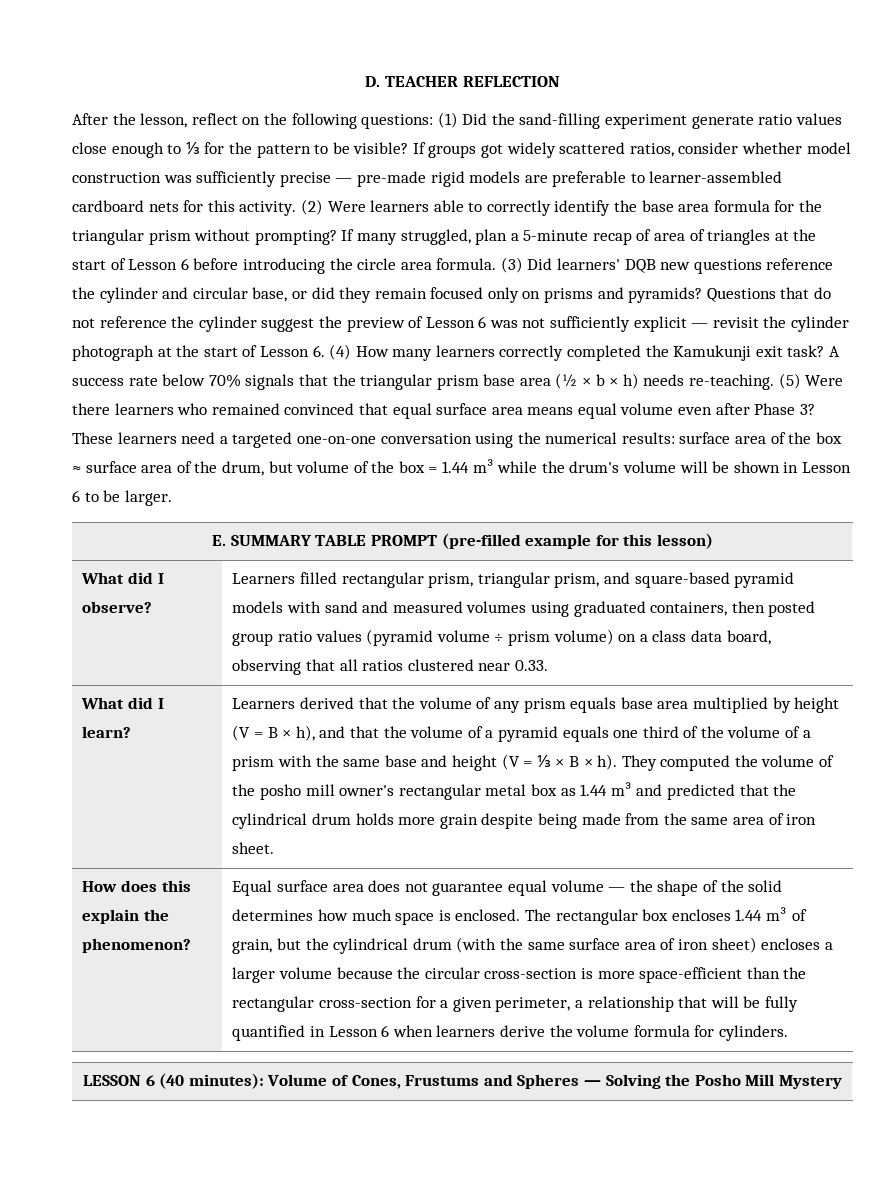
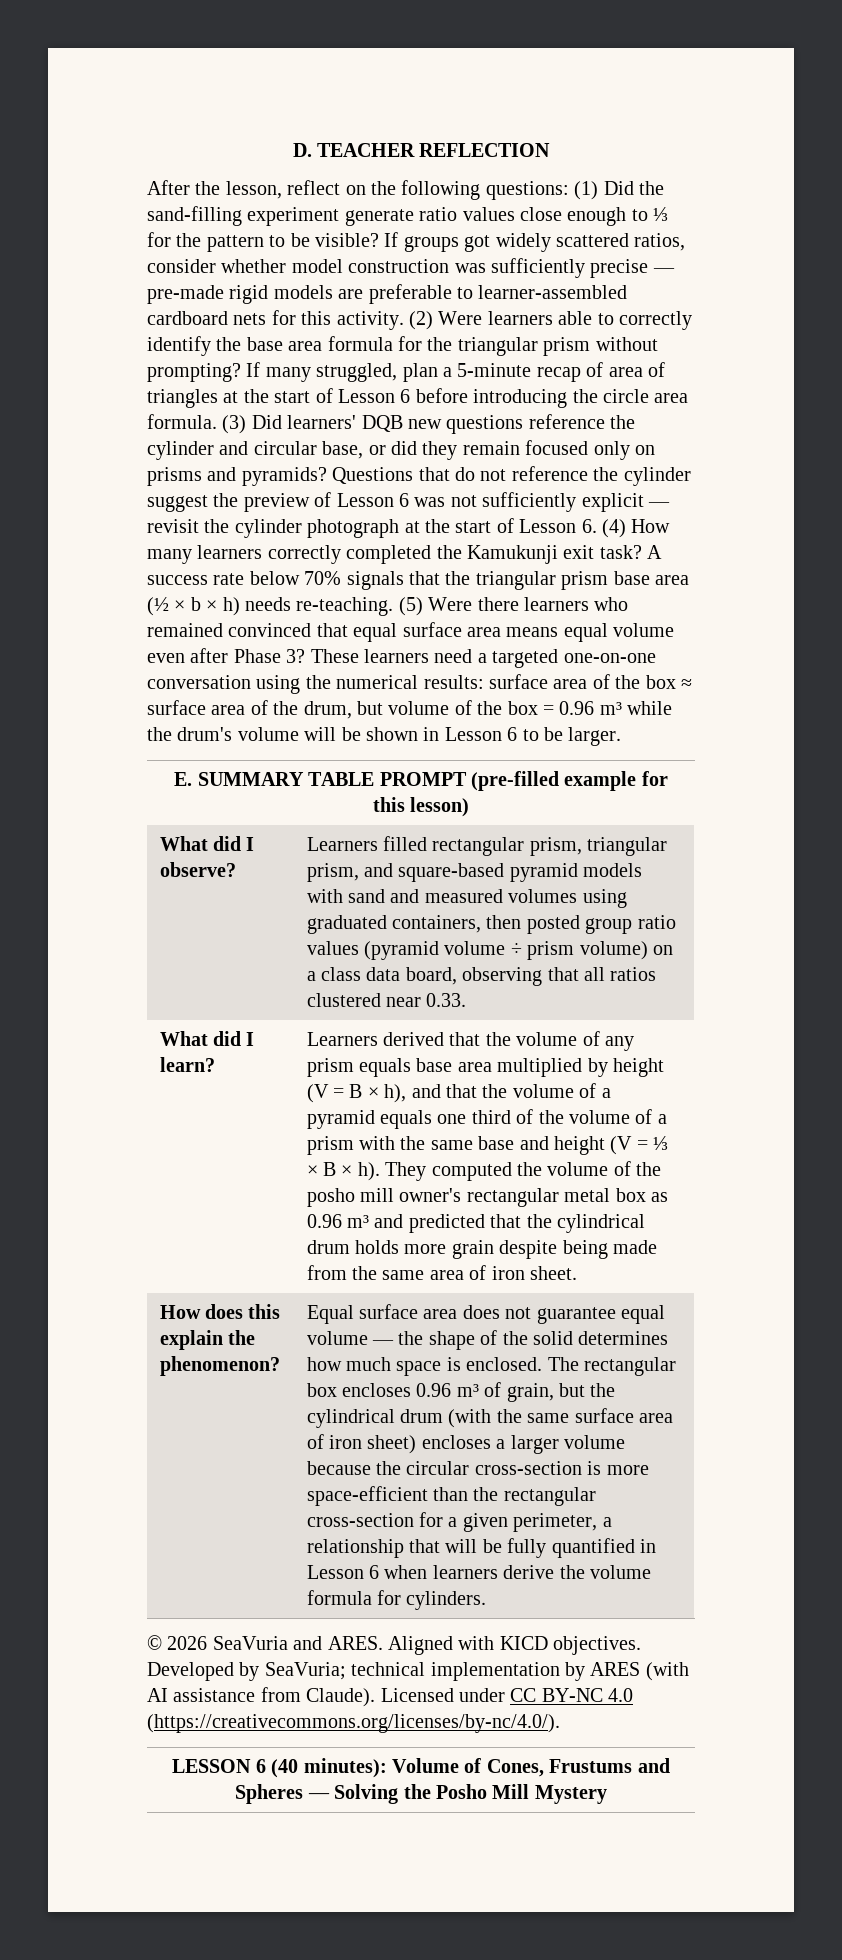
[442,461,470,473] 1.44 -> [559,701,595,715] 0.96
[580,784,608,796] 1.44 -> [306,1214,342,1228] 0.96
[735,909,763,921] 1.44 -> [416,1383,452,1397] 0.96
(788, 1033) none -> [147,1635,642,1655] [147,1662,689,1681] [147,1687,634,1707] [147,1714,560,1733] // © 2026 SeaVuria and ARES. Aligned with KICD objectives. Developed by SeaVuria; technical implementation by ARES (with AI assistance from Claude). Licensed under CC BY-NC 4.0 (https://creativecommons.org/licenses/by-nc/4.0/).

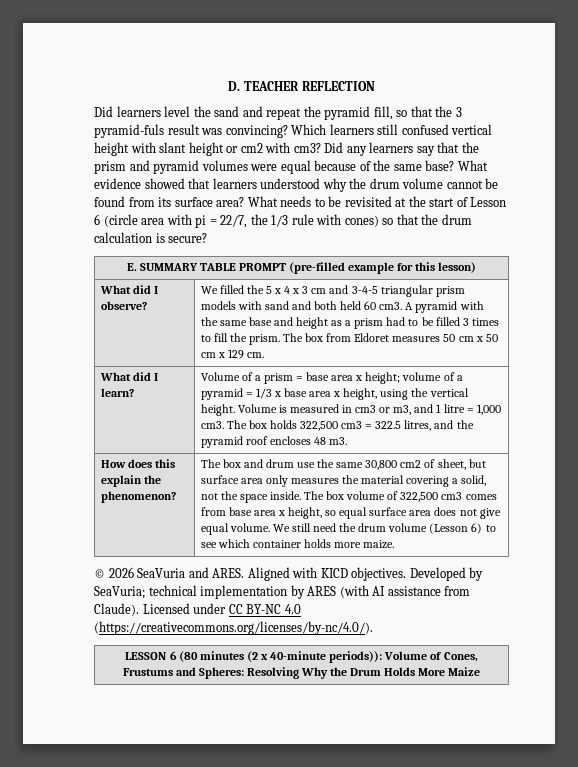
[147,180,664,200] [147,206,669,226] [147,232,686,252] [147,258,675,278] [147,284,628,304] [147,310,692,330] [147,336,658,356] [147,362,665,382] [147,389,218,408] After the lesson, reflect on the following questions: (1) Did the sand-filling experiment generate ratio values close enough to ⅓ for the pattern to be visible? If groups got widely scattered ratios, consider whether model construction was sufficiently precise — pre-made rigid models are preferable to learner-assembled cardboard nets for this activity. (2) Were learners able to correctly identify the base area formula for the triangular prism without prompting? If many struggled, plan a 5-minute recap of area of triangles -> [94,106,462,120] [94,124,493,138] [94,142,479,156] [94,160,488,174] [94,178,499,192] [94,196,392,207] Did learners level the sand and repeat the pyramid fill, so that the 3 pyramid-fuls result was convincing? Which learners still confused vertical height with slant height or cm2 with cm3? Did any learners say that the prism and pyramid volumes were equal because of the same base? What evidence showed that learners understood why the drum volume cannot be found from its surface area? What needs to be revisited
[415,388,689,408] [147,414,636,434] [147,440,655,460] [147,466,691,486] [147,492,670,512] [147,518,671,538] [147,545,663,564] [147,571,689,590] [147,597,629,616] [147,622,675,642] [147,648,656,668] [147,674,692,694] [147,700,673,719] [147,727,622,746] before introducing the circle area formula. (3) Did learners' DQB new questions reference the cylinder and circular base, or did they remain focused only on prisms and pyramids? Questions that do not reference the cylinder suggest the preview of Lesson 6 was not sufficiently explicit — revisit the cylinder photograph at the start of Lesson 6. (4) How many learners correctly completed the Kamukunji exit task? A success rate below 70% signals that the triangular prism base area (½ × b × h) needs re-teaching. (5) Were there learners who remained convinced that equal surface area means equal volume even after Phase 3? These learners need a targeted one-on-one conversation using the numerical results: surface area of the box ≈ surface area of the drum, but volume of the box = 0.96 m³ while the drum's volume will be shown in Lesson 6 to be larger. -> [103,214,472,228] [94,232,208,243] (circle area with pi = 22/7, the 1/3 rule with cones) so that the drum calculation is secure?
[306,836,668,856] [306,863,643,882] [306,889,627,908] [306,915,676,934] [306,941,674,960] [306,967,657,986] [306,993,467,1007] [159,1031,255,1046] [159,1057,215,1072] [306,1031,635,1051] [306,1058,665,1077] [306,1083,611,1103] [306,1109,667,1129] [306,1136,669,1155] [306,1161,662,1181] [306,1188,669,1207] [306,1214,646,1233] [306,1240,658,1259] [306,1265,578,1280] Learners filled rectangular prism, triangular prism, and square-based pyramid models with sand and measured volumes using graduated containers, then posted group ratio values (pyramid volume ÷ prism volume) on a class data board, observing that all ratios clustered near 0.33. // What did I learn? | Learners derived that the volume of any prism equals base area multiplied by height (V = B × h), and that the volume of a pyramid equals one third of the volume of a prism with the same base and height (V = ⅓ × B × h). They computed the volume of the posho mill owner's rectangular metal box as 0.96 m³ and predicted that the cylindrical drum holds more grain despite being made from the same area of iron sheet. -> [200,285,465,297] [200,301,484,313] [200,317,499,329] [200,333,498,345] [200,349,264,359] [99,372,158,381] [100,388,134,397] [200,372,463,384] [200,388,469,400] [200,404,501,416] [200,420,474,431] [200,436,347,448] We filled the 5 x 4 x 3 cm and 3-4-5 triangular prism models with sand and both held 60 cm3. A pyramid with the same base and height as a prism had to be filled 3 times to fill the prism. The box from Eldoret measures 50 cm x 50 cm x 129 cm. // What did I learn? | Volume of a prism = base area x height; volume of a pyramid = 1/3 x base area x height, using the vertical height. Volume is measured in cm3 or m3, and 1 litre = 1,000 cm3. The box holds 322,500 cm3 = 322.5 litres, and the pyramid roof encloses 48 m3.
[306,1304,666,1324] [306,1330,669,1350] [306,1357,677,1376] [306,1382,616,1402] [306,1408,674,1428] [306,1434,626,1454] [306,1461,649,1475] [306,1486,596,1506] [306,1512,612,1532] [306,1538,657,1558] [306,1565,652,1579] [306,1590,487,1610] Equal surface area does not guarantee equal volume — the shape of the solid determines how much space is enclosed. The rectangular box encloses 0.96 m³ of grain, but the cylindrical drum (with the same surface area of iron sheet) encloses a larger volume because the circular cross-section is more space-efficient than the rectangular cross-section for a given perimeter, a relationship that will be fully quantified in Lesson 6 when learners derive the volume formula for cylinders. -> [200,459,486,470] [200,475,487,487] [200,491,497,503] [200,507,501,519] [200,523,496,535] [200,539,395,549] The box and drum use the same 30,800 cm2 of sheet, but surface area only measures the material covering a solid, not the space inside. The box volume of 322,500 cm3 comes from base area x height, so equal surface area does not give equal volume. We still need the drum volume (Lesson 6) to see which container holds more maize.
[271,1758,387,1778] (40 minutes): -> [178,651,383,663] (80 minutes (2 x 40-minute periods)):
[235,1784,607,1804] Spheres — Solving the Posho Mill Mystery -> [198,667,481,679] Spheres: Resolving Why the Drum Holds More Maize

